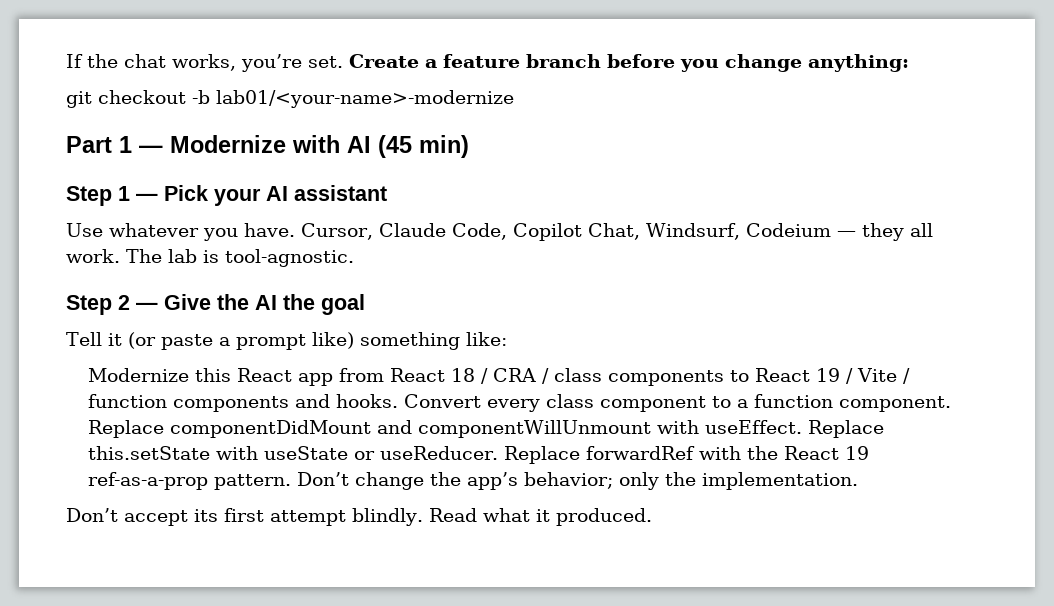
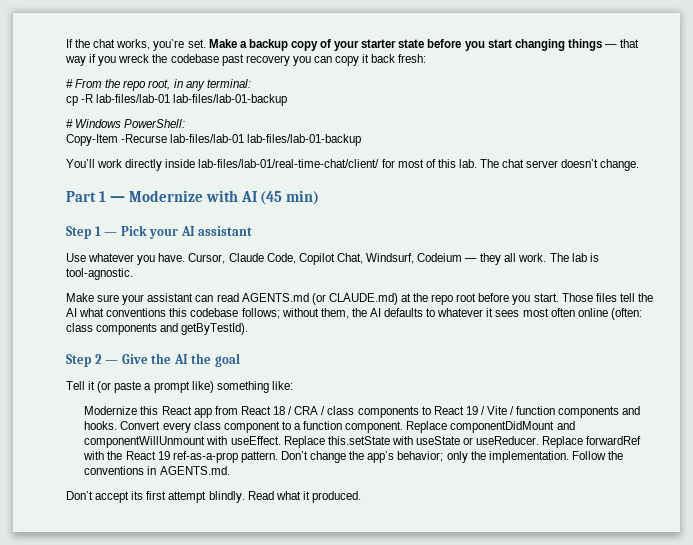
[349,54,909,72] [66,90,514,108] Create a feature branch before you change anything: // git checkout -b lab01/<your-name>-modernize -> [208,39,640,51] [65,54,427,66] [66,79,251,91] [66,94,288,106] [66,119,186,128] [66,134,362,146] [66,159,640,171] Make a backup copy of your starter state before you start changing things — that way if you wreck the codebase past recovery you can copy it back fresh: // # From the repo root, in any terminal: // cp -R lab-files/lab-01 lab-files/lab-01-backup // # Windows PowerShell: // Copy-Item -Recurse lab-files/lab-01 lab-files/lab-01-backup // You’ll work directly inside lab-files/lab-01/real-time-chat/client/ for most of this lab. The chat server doesn’t change.
(354, 258) none -> [66,293,653,305] [66,308,642,320] [66,323,249,335] // Make sure your assistant can read AGENTS.md (or CLAUDE.md) at the repo root before you start. Those files tell the AI what conventions this codebase follows; without them, the AI defaults to whatever it sees most often online (often: class components and getByTestId).
(859, 481) none -> [571,451,623,460] [84,466,230,475] Follow the conventions in AGENTS.md.

